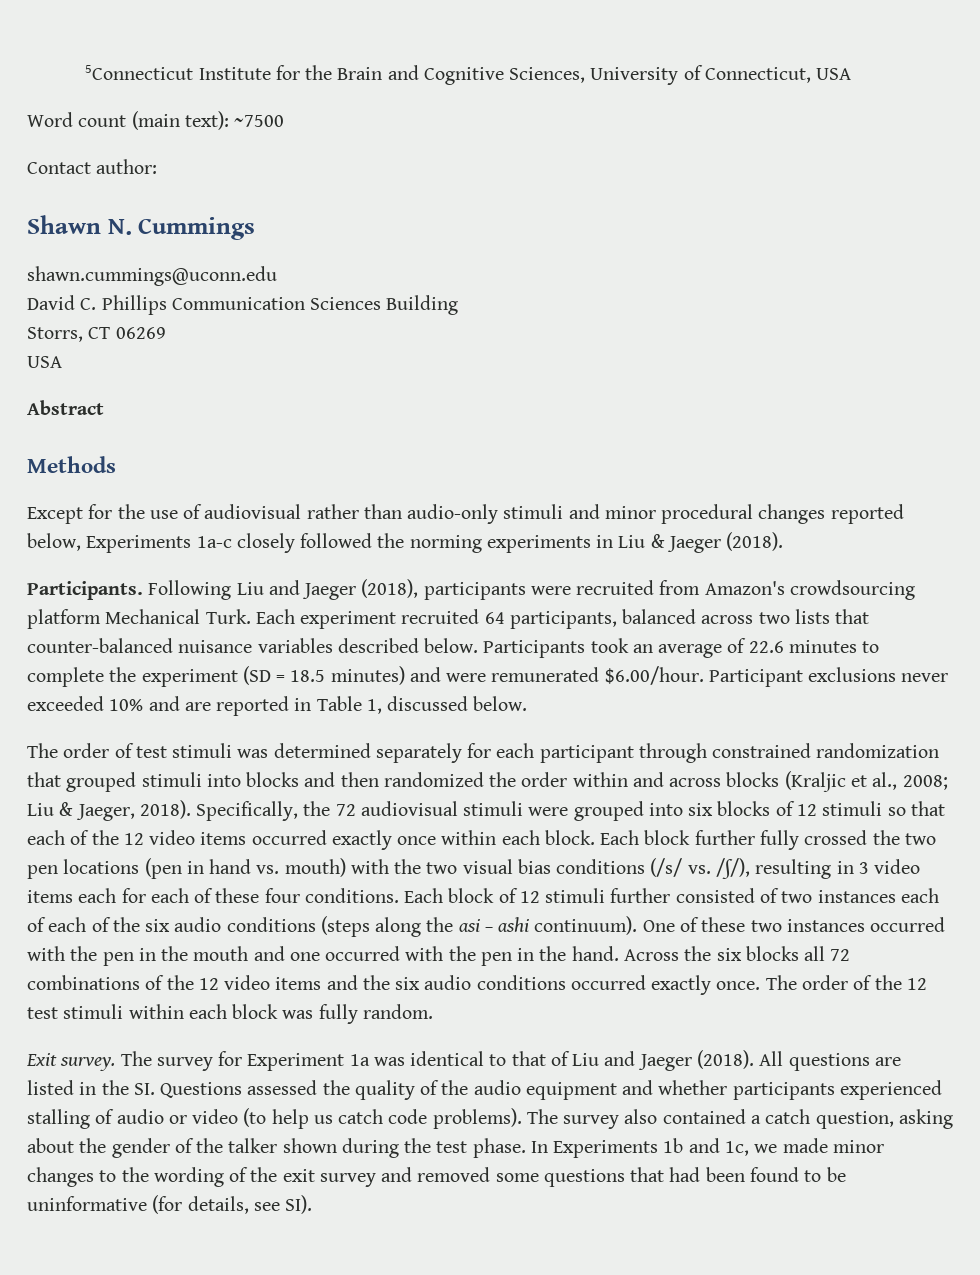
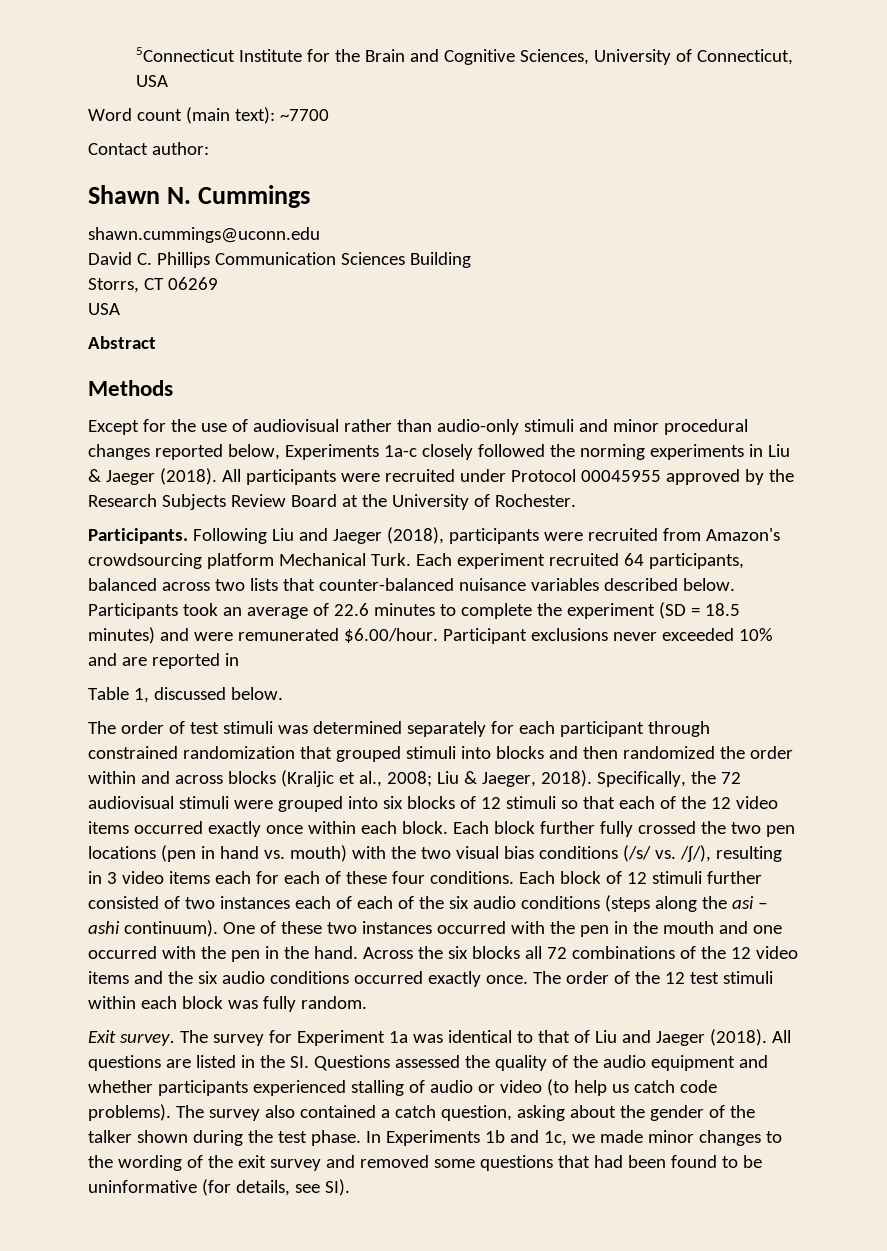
[234,115,285,127] ~7500 -> [279,109,329,121] ~7700
(784, 541) none -> [221,469,794,485] [88,494,576,510] All participants were recruited under Protocol 00045955 approved by the Research Subjects Review Board at the University of Rochester.
(312, 704) none -> (239, 659) //

